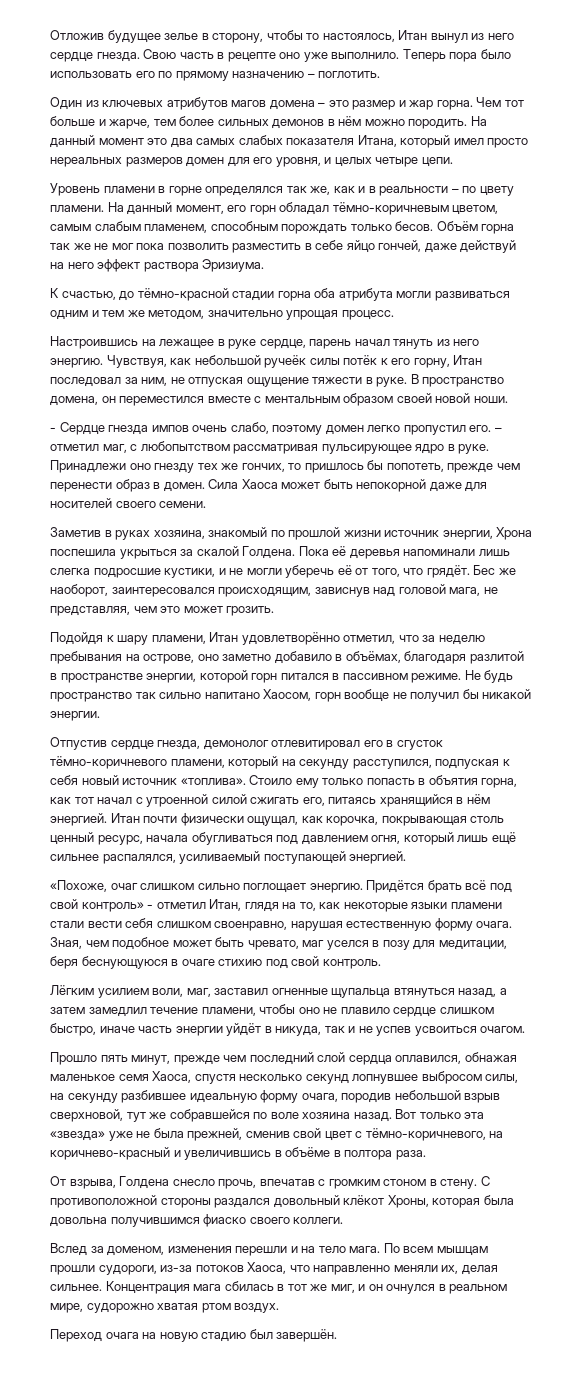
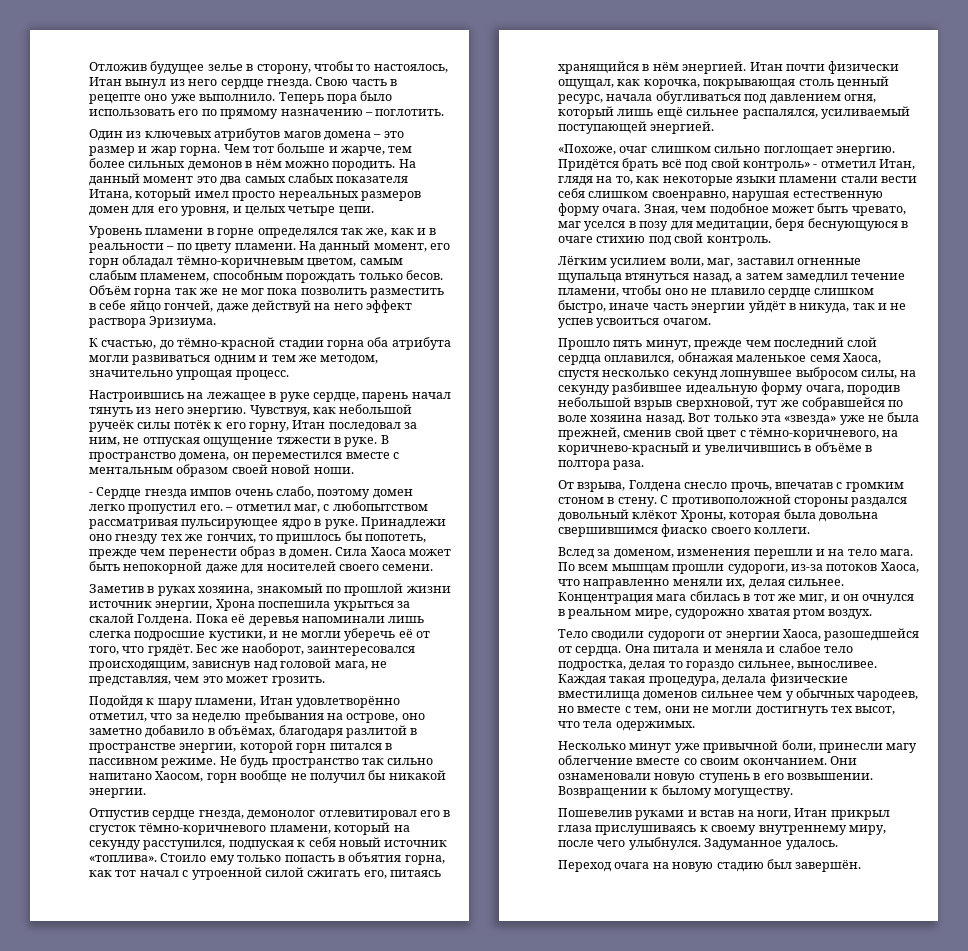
[110,1217,200,1227] получившимся -> [558,527,658,537] свершившимся
(280, 1308) none -> [558,628,920,641] [558,643,853,656] [558,661,877,671] [558,673,848,686] [558,688,919,701] [558,706,896,716] [558,721,695,731] [558,740,918,753] [558,755,857,765] [558,773,873,783] [558,785,794,798] [558,808,890,820] [558,825,886,835] [558,837,838,850] // Тело сводили судороги от энергии Хаоса, разошедшейся от сердца. Она питала и меняла и слабое тело подростка, делая то гораздо сильнее, выносливее. Каждая такая процедура, делала физические вместилища доменов сильнее чем у обычных чародеев, но вместе с тем, они не могли достигнуть тех высот, что тела одержимых. // Несколько минут уже привычной боли, принесли магу облегчение вместе со своим окончанием. Они ознаменовали новую ступень в его возвышении. Возвращении к былому могуществу. // Пошевелив руками и встав на ноги, Итан прикрыл глаза прислушиваясь к своему внутреннему миру, после чего улыбнулся. Задуманное удалось.

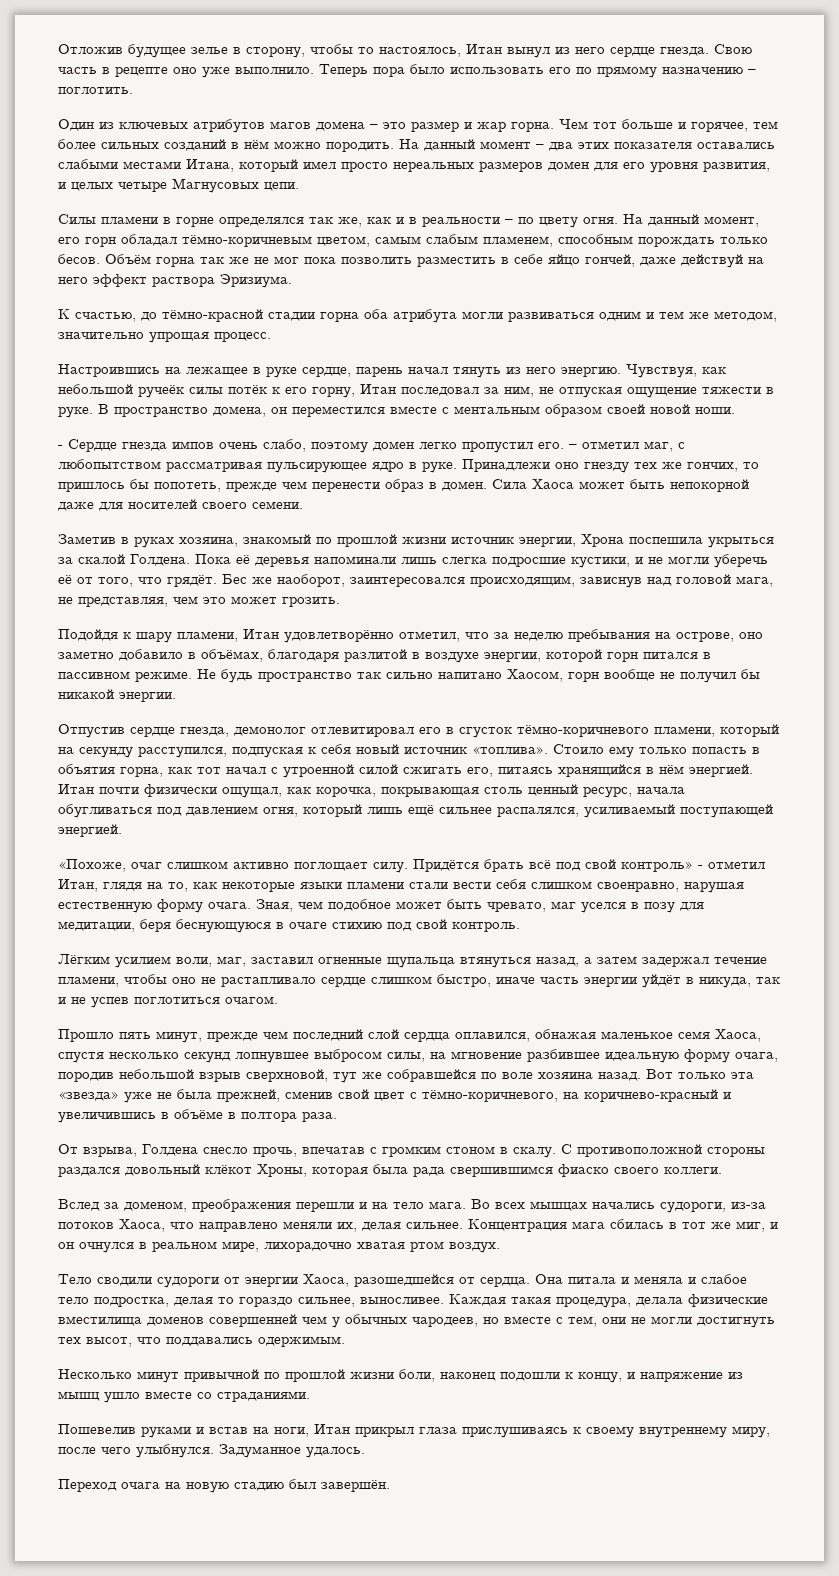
[341,146,385,156] жарче, -> [691,122,748,132] горячее,
[187,161,242,171] демонов -> [164,139,226,151] созданий
[196,173,409,186] это два самых слабых показателя -> [536,142,775,151] [58,159,181,169] – два этих показателя оставались слабыми местами
[181,206,230,216] уровня, -> [650,162,770,173] уровня развития,
(336, 211) none -> [172,178,259,193] Магнусовых
[89,226,142,238] Уровень -> [58,214,96,224] Силы
[234,243,296,250] пламени. -> [583,217,618,224] огня.
[89,743,176,753] пространстве -> [425,652,479,663] воздухе
[714,146,895,156] сильно поглощает энергию. -> [233,862,408,873] активно поглощает силу.
[785,273,848,283] замедлил -> [642,957,709,967] задержал
[710,288,765,295] плавило -> [221,977,316,987] растапливало
[596,318,660,328] усвоиться -> [134,997,220,1004] поглотиться
[558,385,610,395] секунду -> [451,1051,522,1059] мгновение
[617,497,657,507] стену. -> [513,1147,556,1158] скалу.
[818,512,878,522] довольна -> [413,1167,445,1177] рада
[677,549,751,556] изменения -> [192,1199,291,1212] преображения
[558,562,725,574] По всем мышцам прошли -> [471,1199,655,1211] Во всех мышцах начались
[583,579,670,589] направленно -> [199,1222,278,1232] направлено
[675,609,745,619] судорожно -> [264,1242,352,1252] лихорадочно
[700,691,754,698] сильнее -> [209,1314,297,1327] совершенней
[583,721,695,731] тела одержимых. -> [166,1336,345,1347] поддавались одержимым.
[674,740,918,753] [558,755,857,765] [558,773,873,783] [558,785,794,798] уже привычной боли, принесли магу облегчение вместе со своим окончанием. Они ознаменовали новую ступень в его возвышении. Возвращении к былому могуществу. -> [184,1369,743,1383] [58,1391,310,1403] привычной по прошлой жизни боли, наконец подошли к концу, и напряжение из мышц ушло вместе со страданиями.

